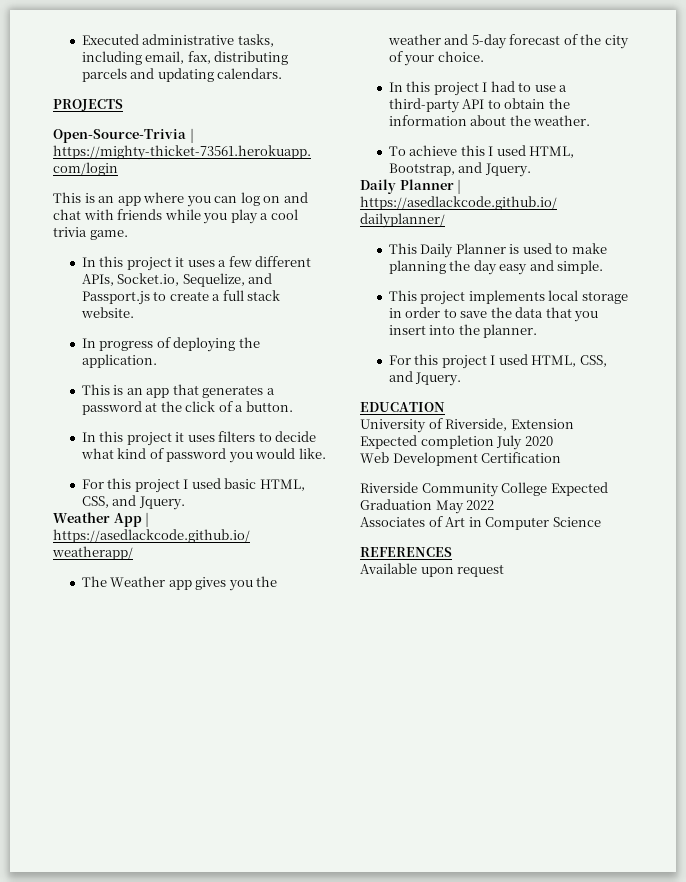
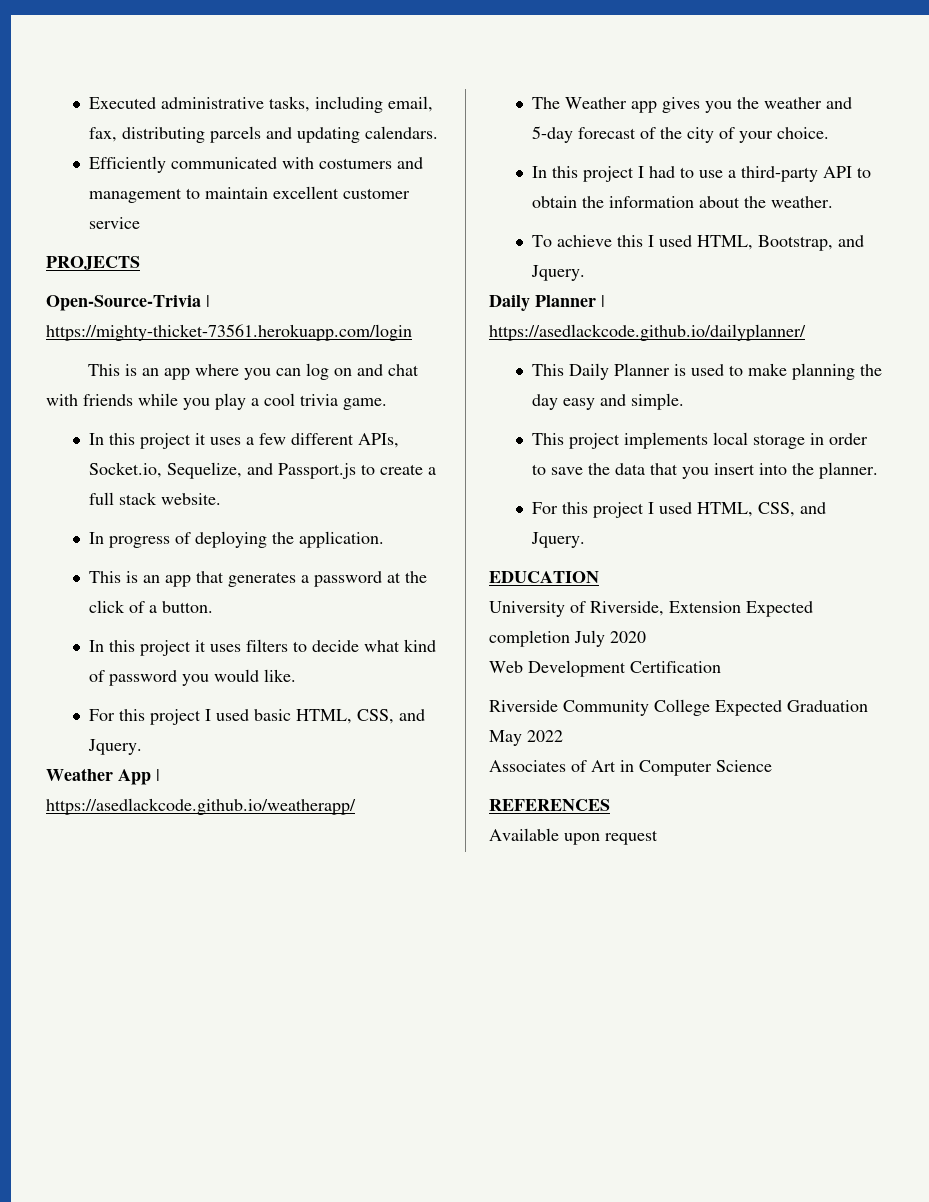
(283, 73) none -> [89,156,424,173] [89,186,411,203] [89,217,141,229] // Efficiently communicated with costumers and management to maintain excellent customer service

